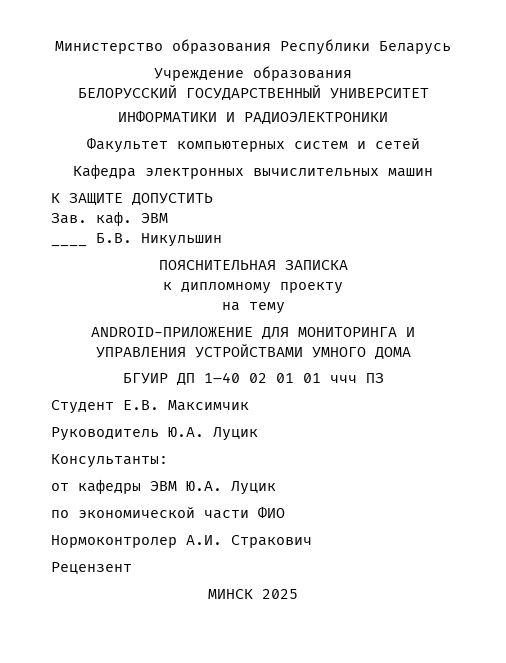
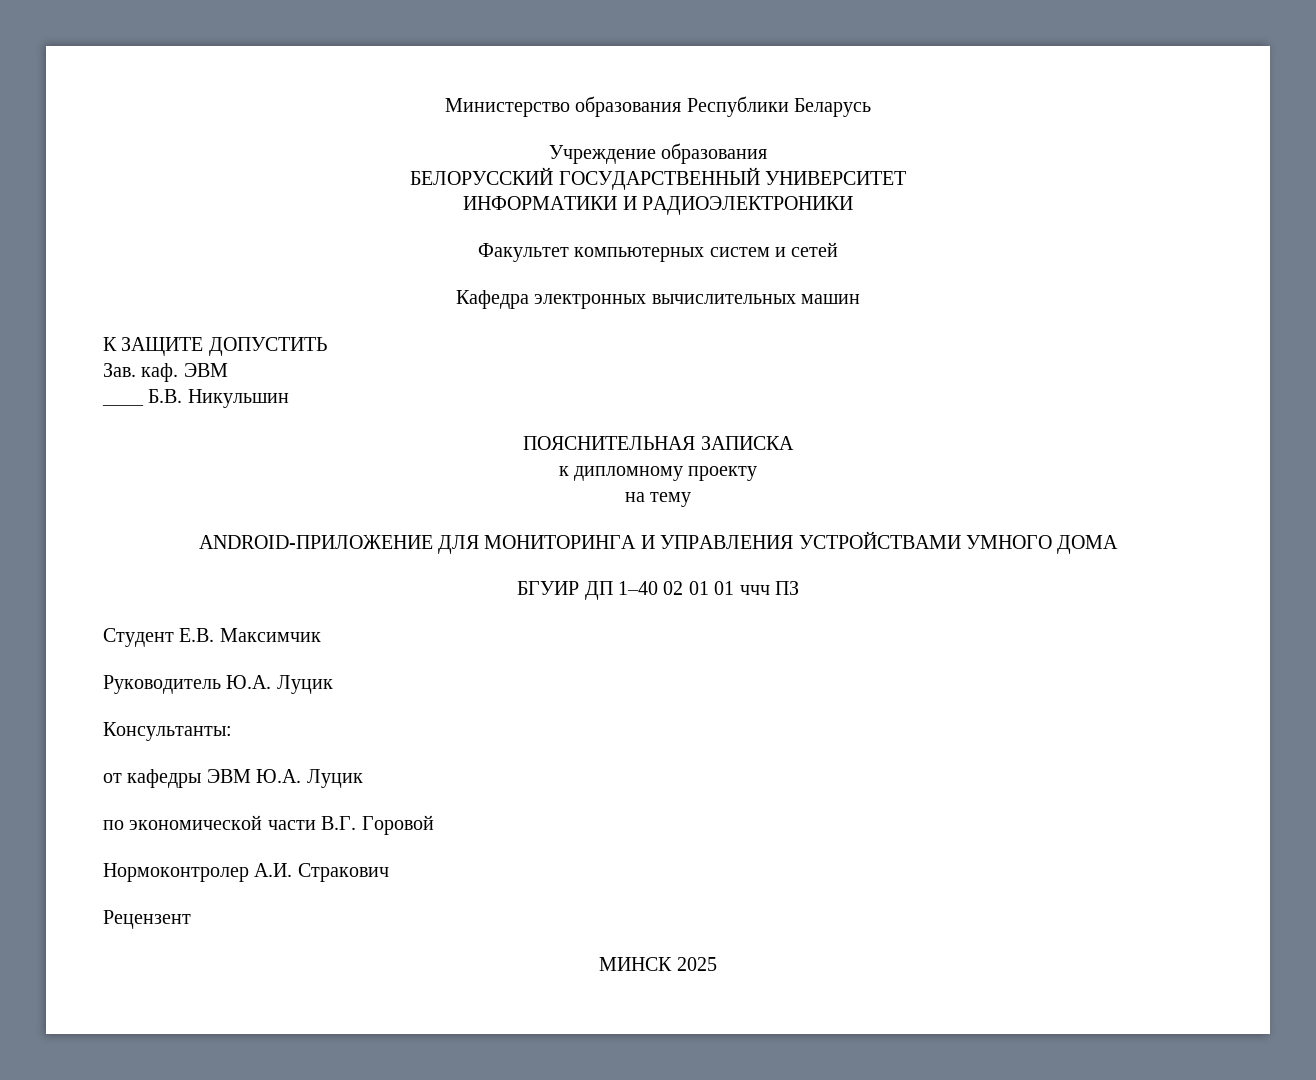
[258,507,285,518] ФИО -> [321,815,434,835] В.Г. Горовой

